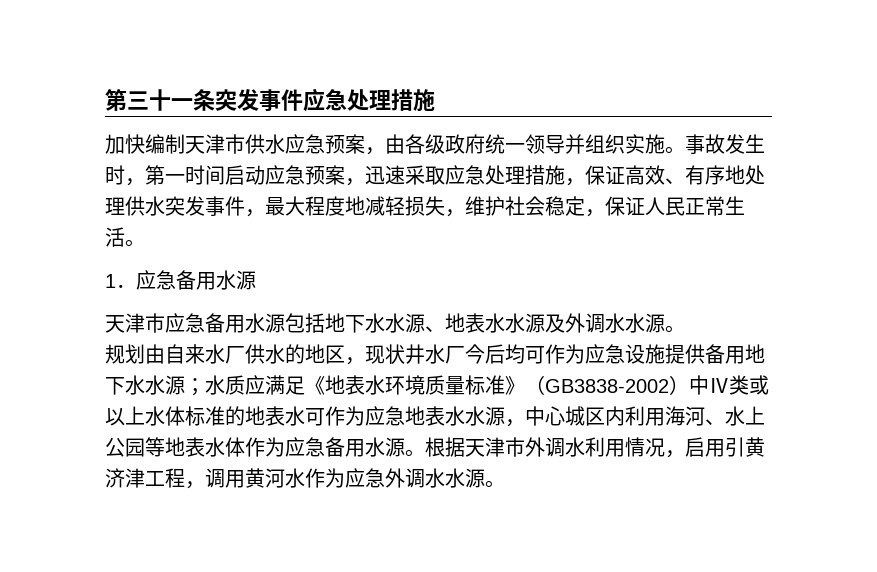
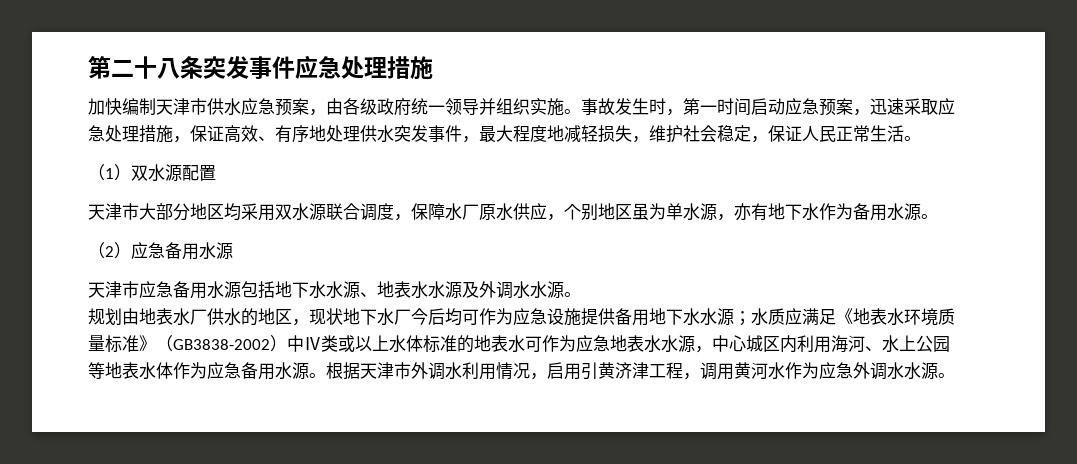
[105,89,193,111] 第三十一 -> [88,56,180,79] 第二十八
[105,274,136,288] 1． -> [88,164,216,182] [88,203,938,221] [88,242,131,259] （1）双水源配置 // 天津市大部分地区均采用双水源联合调度，保障水厂原水供应，个别地区虽为单水源，亦有地下水作为备用水源。 // （2）
[165,344,205,364] 自来 -> [139,308,173,325] 地表
[405,344,425,364] 井 -> [343,308,377,325] 地下

